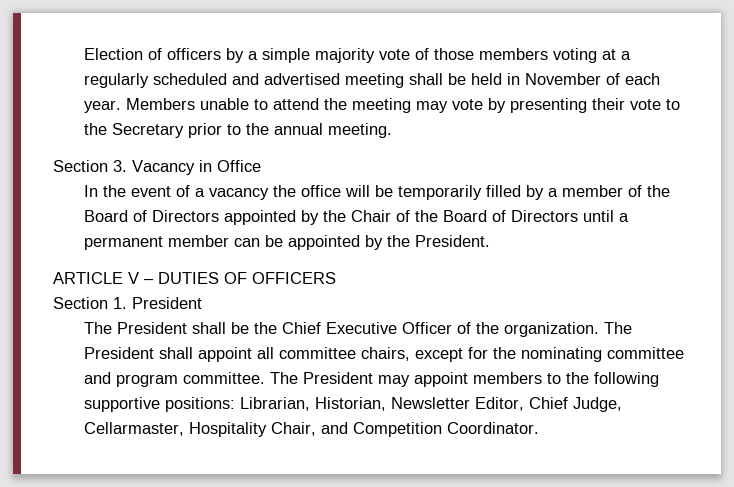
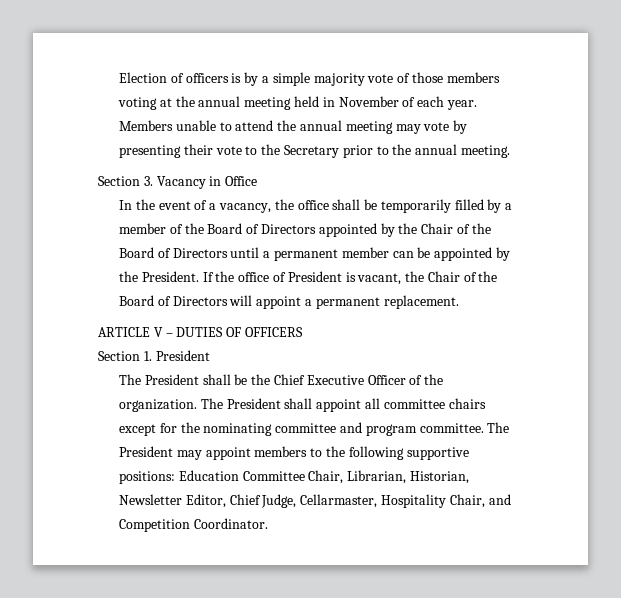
(222, 54) none -> [231,73,242,83] is
[621,51,632,60] [84,73,467,88] a regularly scheduled and advertised meeting shall be -> [175,96,292,110] the annual meeting
(348, 104) none -> [300,120,343,131] annual
[209,185,371,200] vacancy the office will -> [219,199,361,213] vacancy, the office shall
(491, 241) none -> [202,271,498,285] [119,295,459,309] If the office of President is vacant, the Chair of the Board of Directors will appoint a permanent replacement.
[361,347,411,361] chairs, -> [448,398,486,409] chairs
(236, 404) none -> [178,470,344,484] Education Committee Chair,

